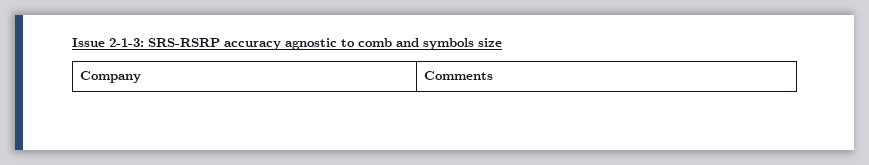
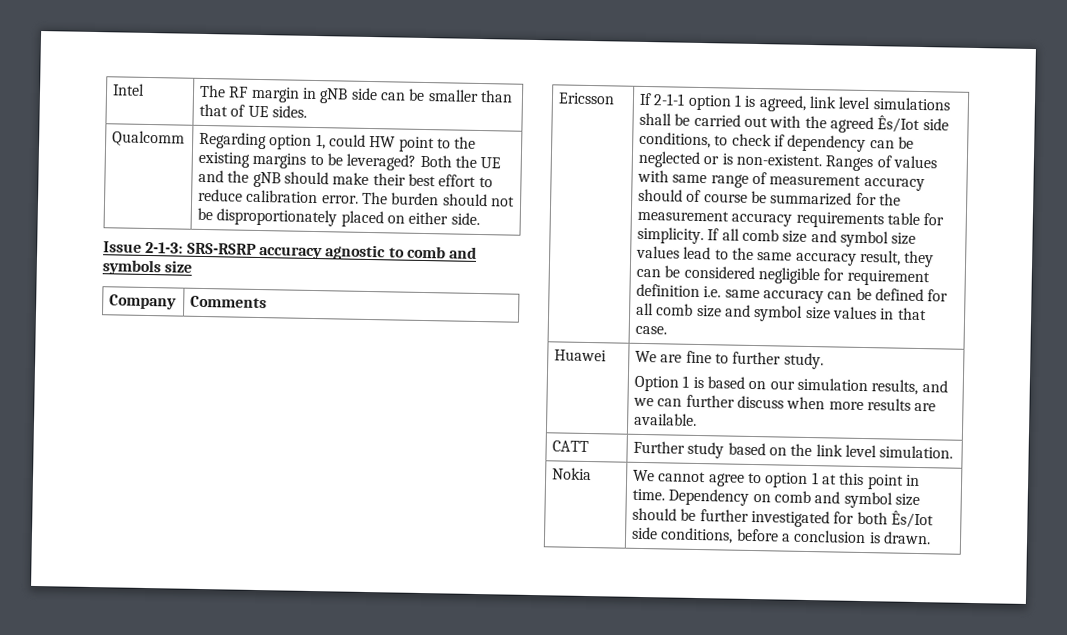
(72, 42) none -> [112,83,146,96] [199,84,513,104] [199,103,307,118] [112,130,186,147] [199,131,477,153] [198,151,502,171] [198,169,493,188] [198,188,515,207] [197,207,480,228] Intel | The RF margin in gNB side can be smaller than that of UE sides. // Qualcomm | Regarding option 1, could HW point to the existing margins to be leveraged? Both the UE and the gNB should make their best effort to reduce calibration error. The burden should not be disproportionately placed on either side. //
(493, 75) none -> [558,92,616,105] [639,92,951,112] [639,112,949,134] [639,131,914,153] [638,150,937,172] [637,169,925,192] [638,188,901,206] [637,209,945,229] [637,226,917,248] [636,245,935,268] [636,265,930,287] [636,283,949,304] [636,302,927,322] [635,325,668,335] [554,349,608,362] [635,350,824,370] [634,375,948,396] [633,394,937,412] [634,412,698,426] [552,440,590,453] [633,440,954,459] [552,467,593,481] [633,469,920,490] [632,488,920,509] [632,507,934,529] [631,526,931,545] // Ericsson | If 2-1-1 option 1 is agreed, link level simulations shall be carried out with the agreed Ês/Iot side conditions, to check if dependency can be neglected or is non-existent. Ranges of values with same range of measurement accuracy should of course be summarized for the measurement accuracy requirements table for simplicity. If all comb size and symbol size values lead to the same accuracy result, they can be considered negligible for requirement definition i.e. same accuracy can be defined for all comb size and symbol size values in that case. // Huawei | We are fine to further study. // Option 1 is based on our simulation results, and we can further discuss when more results are available. // CATT | Further study based on the link level simulation. // Nokia | We cannot agree to option 1 at this point in time. Dependency on comb and symbol size should be further investigated for both Ês/Iot side conditions, before a conclusion is drawn.

